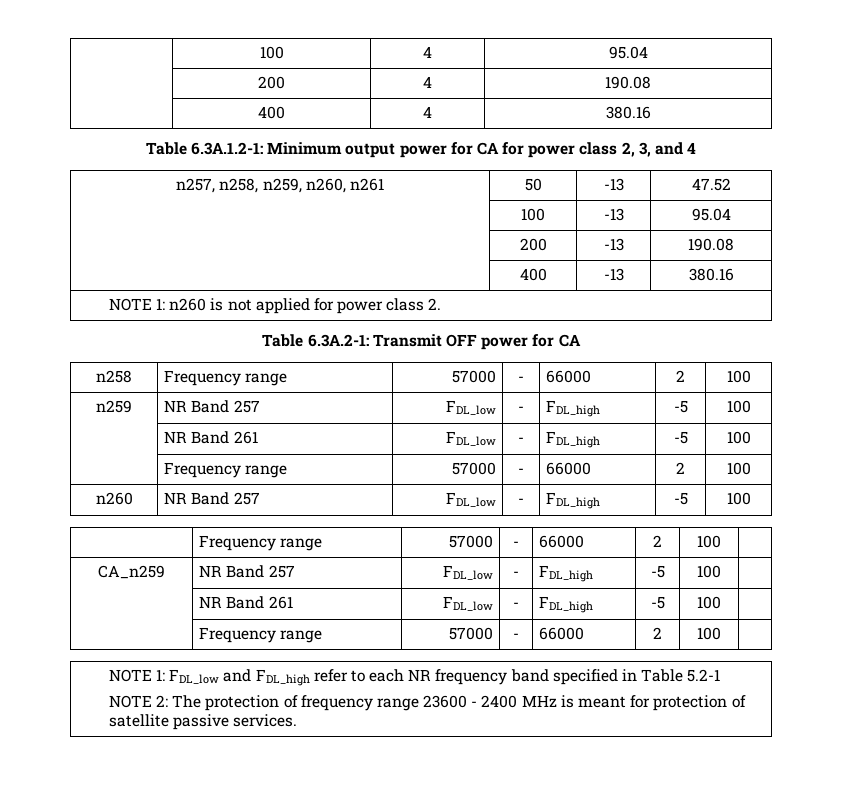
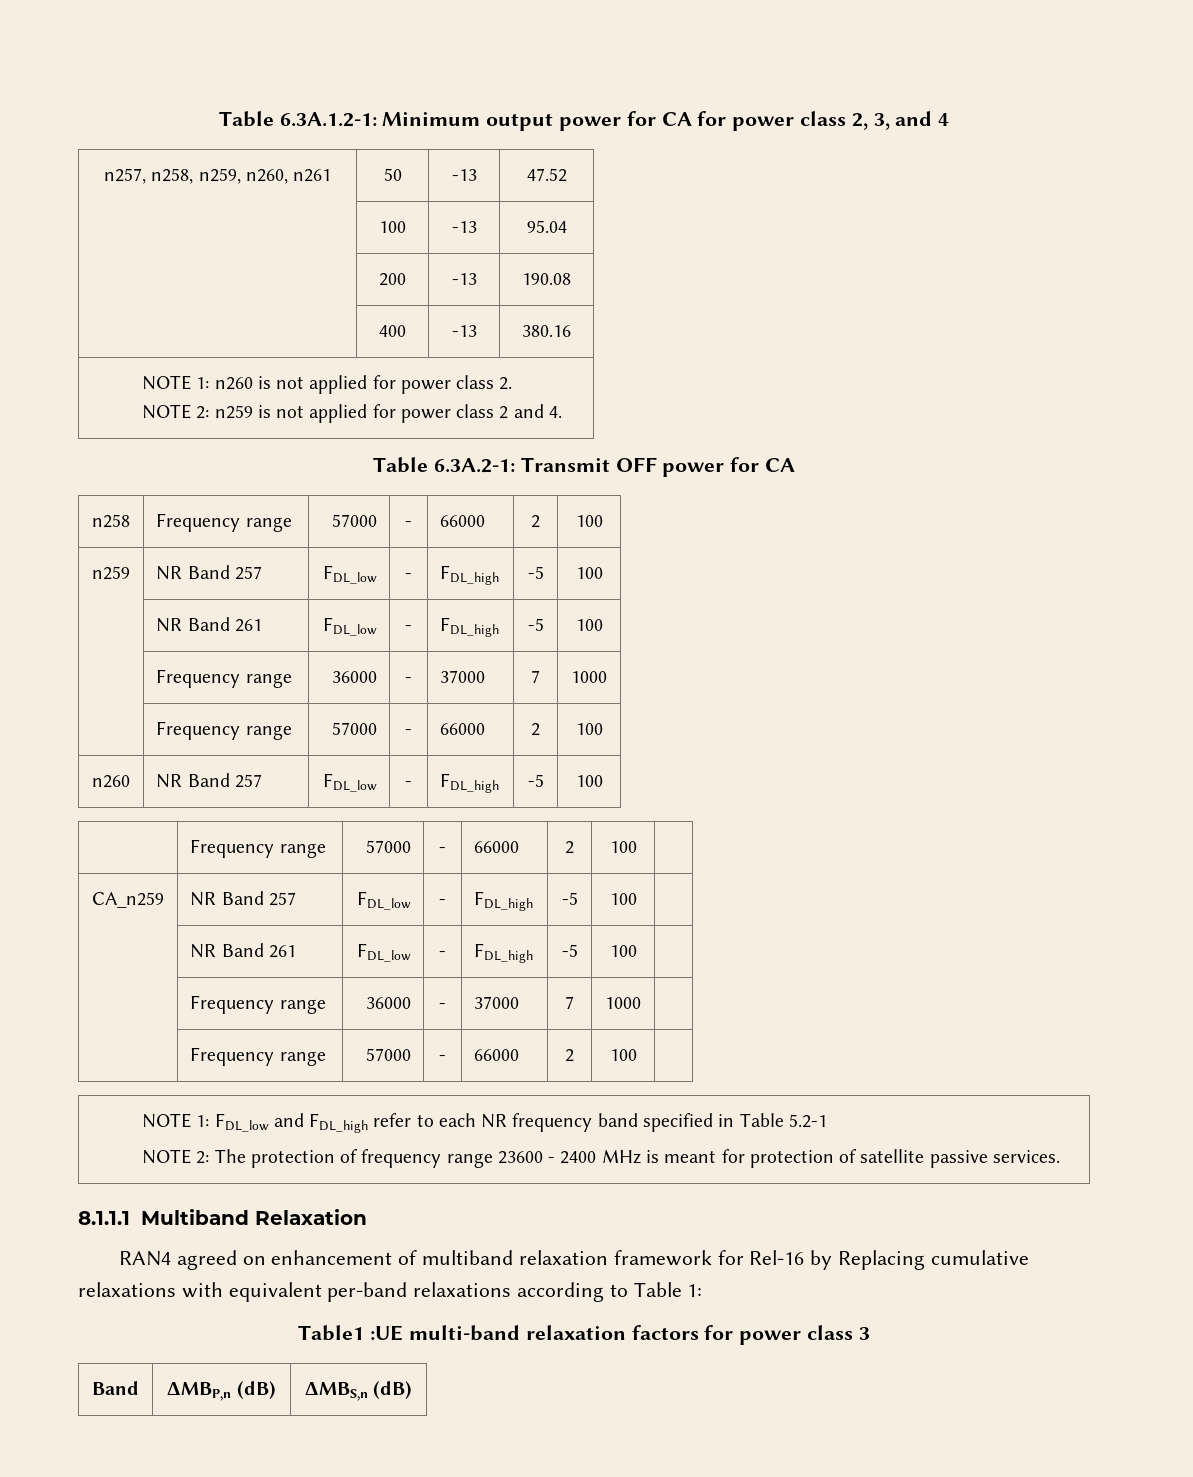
[259,46,284,59] [422,46,432,58] [608,46,648,59] [258,76,285,89] [422,76,432,88] [605,76,651,89] [258,106,285,119] [422,106,432,118] [605,106,651,119] | 100 | 4 | 95.04 // | 200 | 4 | 190.08 // | 400 | 4 | 380.16 // -> (218, 119) none
(442, 304) none -> [142,404,563,423] // NOTE 2: n259 is not applied for power class 2 and 4.
(751, 437) none -> [156,669,292,688] [331,671,377,683] [405,677,412,683] [440,670,486,683] [531,670,540,683] [571,671,607,683] // | Frequency range | 36000 | - | 37000 | 7 | 1000
(721, 602) none -> [190,995,326,1014] [365,997,411,1009] [439,1003,446,1009] [474,996,520,1009] [565,996,574,1009] [605,997,641,1009] // | Frequency range | 36000 | - | 37000 | 7 | 1000 |
(298, 720) none -> [78,1209,367,1225] [119,1250,1029,1270] [78,1282,703,1302] [298,1325,870,1345] [92,1381,139,1395] [167,1381,276,1401] [304,1381,413,1401] // 8.1.1.1 Multiband Relaxation // RAN4 agreed on enhancement of multiband relaxation framework for Rel-16 by Replacing cumulative relaxations with equivalent per-band relaxations according to Table 1: // Table1 :UE multi-band relaxation factors for power class 3 // Band | ΔMBP,n (dB) | ΔMBS,n (dB)

